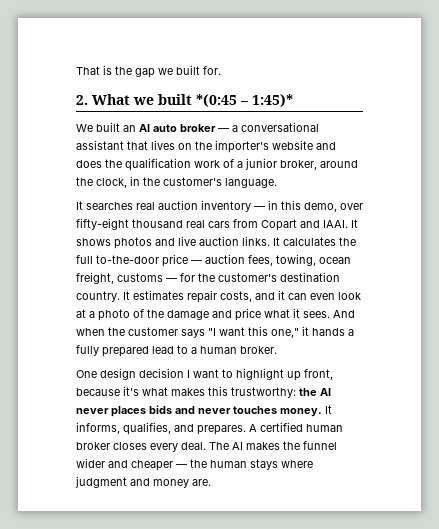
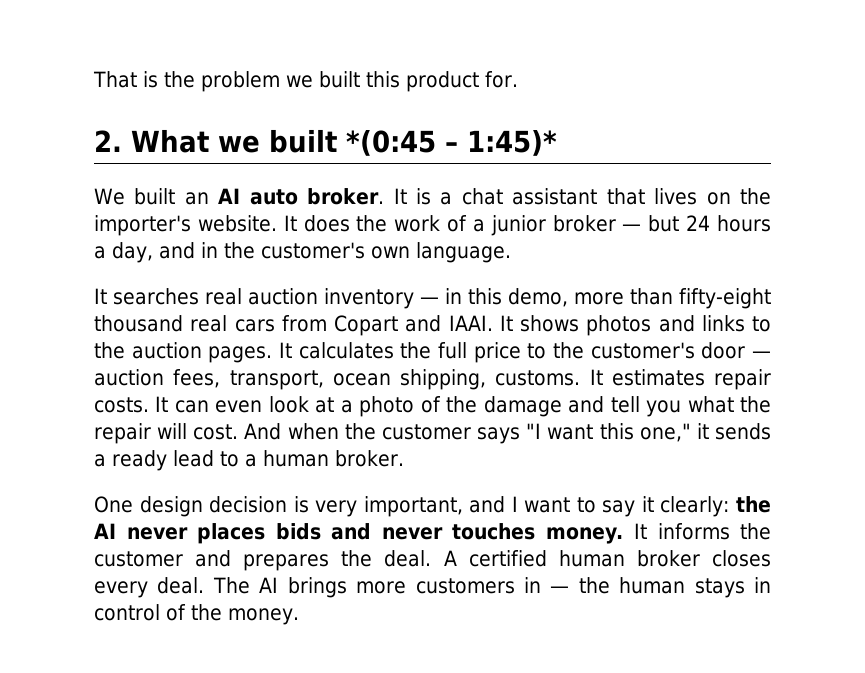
[135,65,200,78] gap we built -> [201,71,479,92] problem we built this product
[180,122,319,132] broker — a conversational -> [307,188,503,205] broker. It is a chat
[272,140,336,150] website and -> [197,215,297,232] website. It
[125,158,191,171] qualification -> (388, 223) none
[280,160,358,170] [76,177,127,188] broker, around the clock, -> [552,215,771,232] [94,242,195,263] broker — but 24 hours a day, and
(222, 181) none -> [371,246,410,259] own
[340,203,363,210] over -> [574,288,673,305] more than
[178,236,356,246] [76,254,351,267] [76,272,340,284] [76,290,285,303] live auction links. It calculates the full to-the-door price — auction fees, towing, ocean freight, customs — for the customer's destination country. It estimates repair costs, and it -> [701,315,771,332] [94,342,771,363] [94,369,771,390] [94,396,169,413] links to the auction pages. It calculates the full price to the customer's door — auction fees, transport, ocean shipping, customs. It estimates repair costs. It
[235,308,330,321] price what it sees. -> [610,396,771,417] [94,423,239,444] tell you what the repair will cost.
[312,328,354,336] [76,345,149,357] hands a fully prepared -> [715,423,771,440] [94,450,167,471] sends a ready
[187,368,333,381] [76,386,296,398] I want to highlight up front, because it's what makes this trustworthy: -> [293,496,730,517] is very important, and I want to say it clearly:
[76,422,246,435] informs, qualifies, and prepares. -> [657,523,771,540] [94,550,432,571] informs the customer and prepares the deal.
[246,441,337,450] [76,458,313,471] [75,476,211,488] makes the funnel wider and cheaper — the human stays where judgment and money are. -> [287,577,771,598] [94,604,299,625] brings more customers in — the human stays in control of the money.

